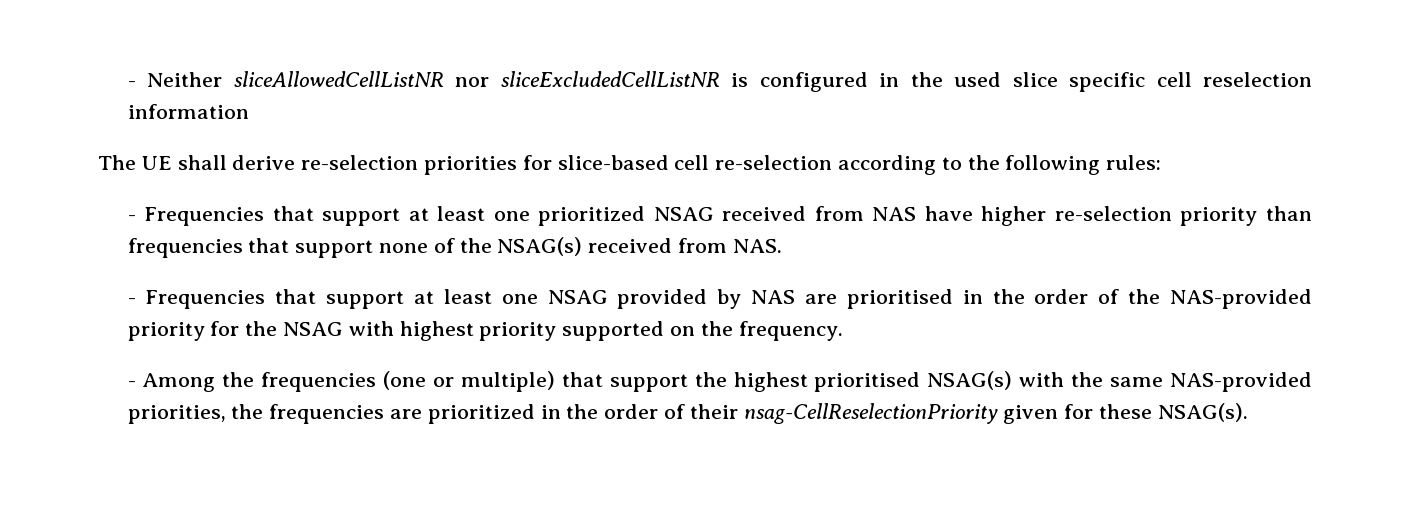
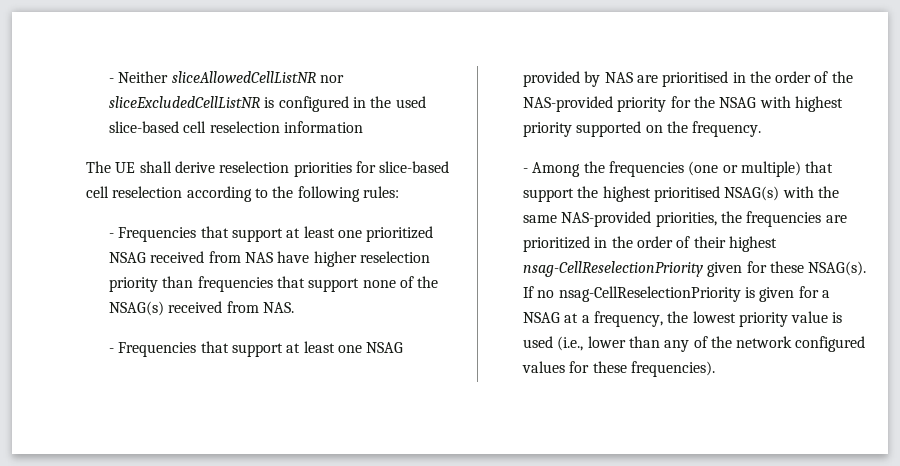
[1012,72,1146,92] slice specific -> [108,121,179,133] slice-based
[301,155,419,170] re-selection -> [219,161,290,173] reselection
[715,155,833,170] re-selection -> [112,186,183,198] reselection
[1054,206,1172,221] re-selection -> [359,251,430,263] reselection
(738, 411) none -> [728,236,777,252] highest
(1248, 412) none -> [522,286,830,302] [522,311,843,327] [522,336,866,352] [521,361,715,377] If no nsag-CellReselectionPriority is given for a NSAG at a frequency, the lowest priority value is used (i.e., lower than any of the network configured values for these frequencies).

